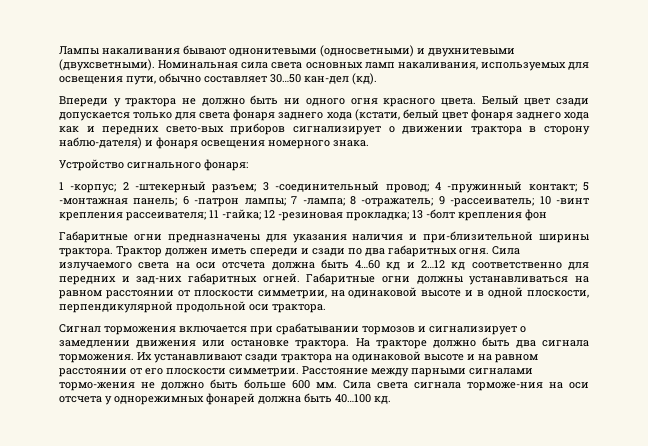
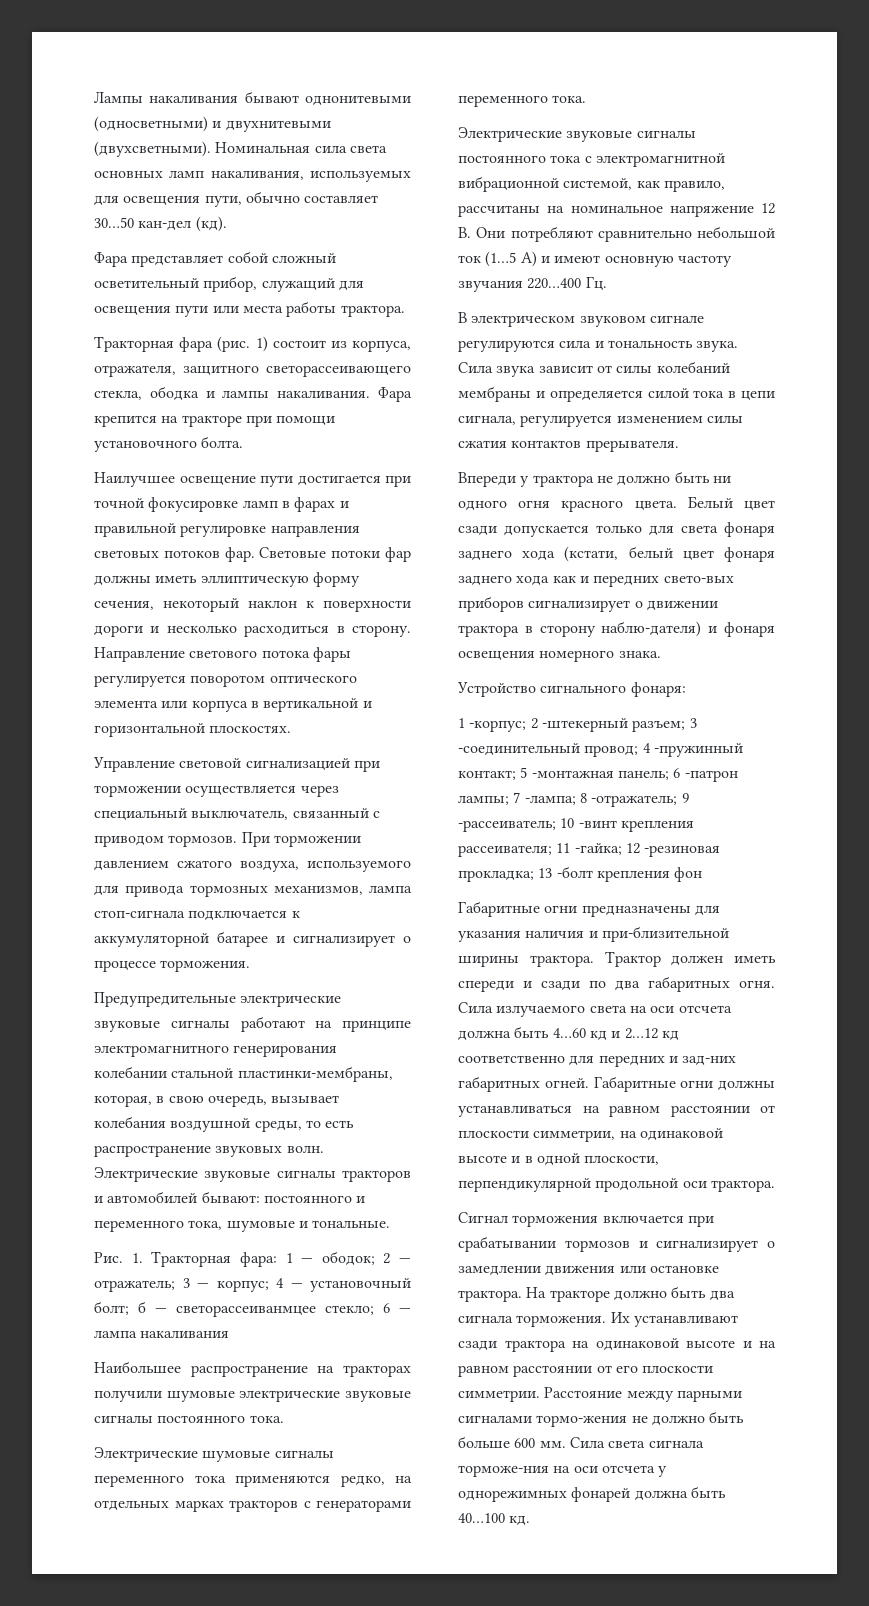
(377, 79) none -> [94,251,336,267] [94,276,364,292] [94,301,405,317] [94,336,411,352] [94,365,411,377] [94,386,412,402] [94,415,336,427] [94,436,244,452] [94,472,411,487] [94,497,349,512] [94,523,360,537] [94,547,411,562] [94,572,360,587] [94,598,411,612] [94,625,412,637] [94,647,351,662] [94,675,357,687] [94,698,372,712] [94,723,292,737] [93,757,380,772] [94,785,339,797] [94,808,380,821] [94,832,361,847] [94,860,411,872] [94,885,412,897] [94,910,300,921] [94,931,411,947] [94,960,251,972] [94,992,342,1007] [94,1016,411,1032] [94,1045,338,1057] [94,1066,393,1082] [94,1095,340,1107] [94,1116,355,1132] [94,1145,324,1157] [94,1167,411,1182] [94,1191,366,1203] [94,1220,391,1232] [94,1251,411,1267] [94,1278,411,1292] [94,1301,411,1317] [94,1330,230,1338] [94,1361,412,1377] [94,1390,412,1402] [94,1415,284,1423] [94,1447,334,1462] [94,1475,412,1487] [94,1500,411,1512] [458,95,587,107] [458,127,696,142] [458,153,725,167] [458,176,725,192] [458,203,775,217] [458,226,775,242] [458,251,732,267] [458,276,607,292] [458,312,704,327] [458,340,739,352] [458,361,730,377] [458,386,775,402] [458,415,743,427] [458,440,679,452] // Фара представляет собой сложный осветительный прибор, служащий для освещения пути или места работы трактора. // Тракторная фара (рис. 1) состоит из корпуса, отражателя, защитного светорассеивающего стекла, ободка и лампы накаливания. Фара крепится на тракторе при помощи установочного болта. // Наилучшее освещение пути достигается при точной фокусировке ламп в фарах и правильной регулировке направления световых потоков фар. Световые потоки фар должны иметь эллиптическую форму сечения, некоторый наклон к поверхности дороги и несколько расходиться в сторону. Направление светового потока фары регулируется поворотом оптического элемента или корпуса в вертикальной и горизонтальной плоскостях. // Управление световой сигнализацией при торможении осуществляется через специальный выключатель, связанный с приводом тормозов. При торможении давлением сжатого воздуха, используемого для привода тормозных механизмов, лампа стоп-сигнала подключается к аккумуляторной батарее и сигнализирует о процессе торможения. // Предупредительные электрические звуковые сигналы работают на принципе электромагнитного генерирования колебании стальной пластинки-мембраны, которая, в свою очередь, вызывает колебания воздушной среды, то есть распространение звуковых волн. Электрические звуковые сигналы тракторов и автомобилей бывают: постоянного и переменного тока, шумовые и тональные. // Рис. 1. Тракторная фара: 1 — ободок; 2 — отражатель; 3 — корпус; 4 — установочный болт; б — светорассеиванмцее стекло; 6 — лампа накаливания // Наибольшее распространение на тракторах получили шумовые электрические звуковые сигналы постоянного тока. // Электрические шумовые сигналы переменного тока применяются редко, на отдельных марках тракторов с генераторами переменного тока. // Электрические звуковые сигналы постоянного тока с электромагнитной вибрационной системой, как правило, рассчитаны на номинальное напряжение 12 В. Они потребляют сравнительно небольшой ток (1…5 А) и имеют основную частоту звучания 220…400 Гц. // В электрическом звуковом сигнале регулируются сила и тональность звука. Сила звука зависит от силы колебаний мембраны и определяется силой тока в цепи сигнала, регулируется изменением силы сжатия контактов прерывателя.

